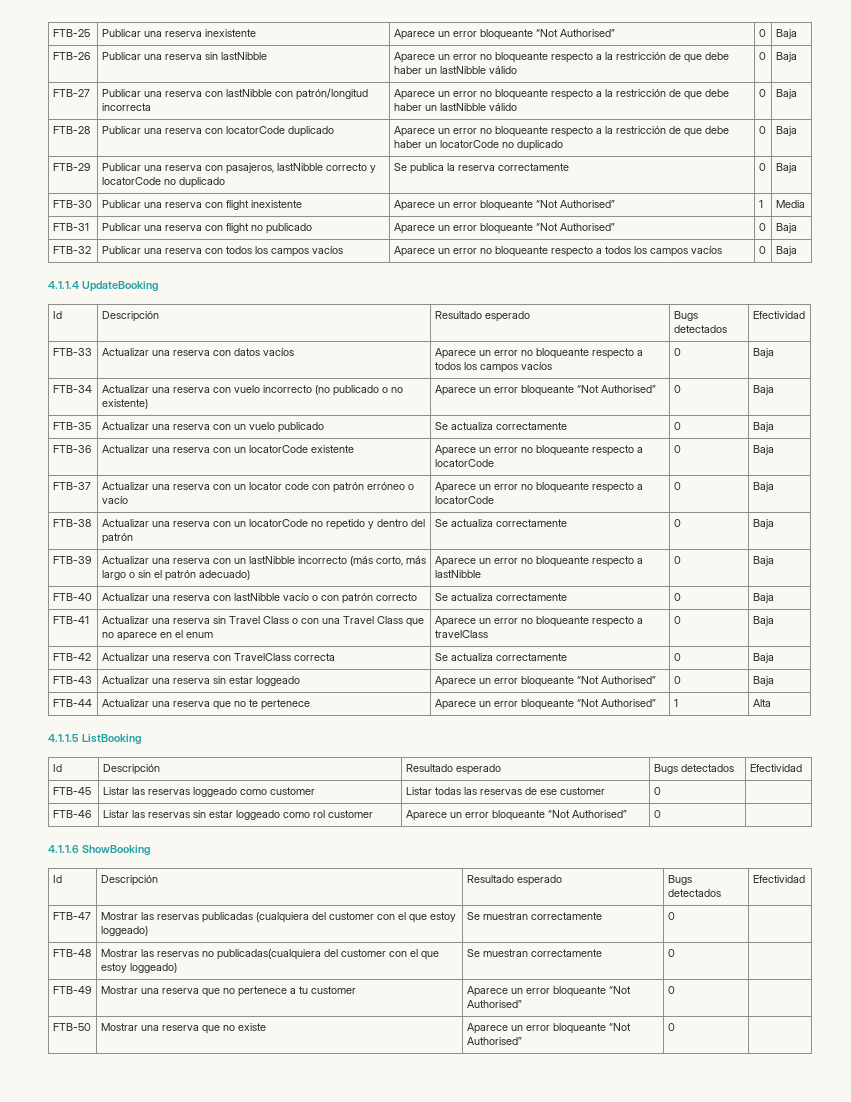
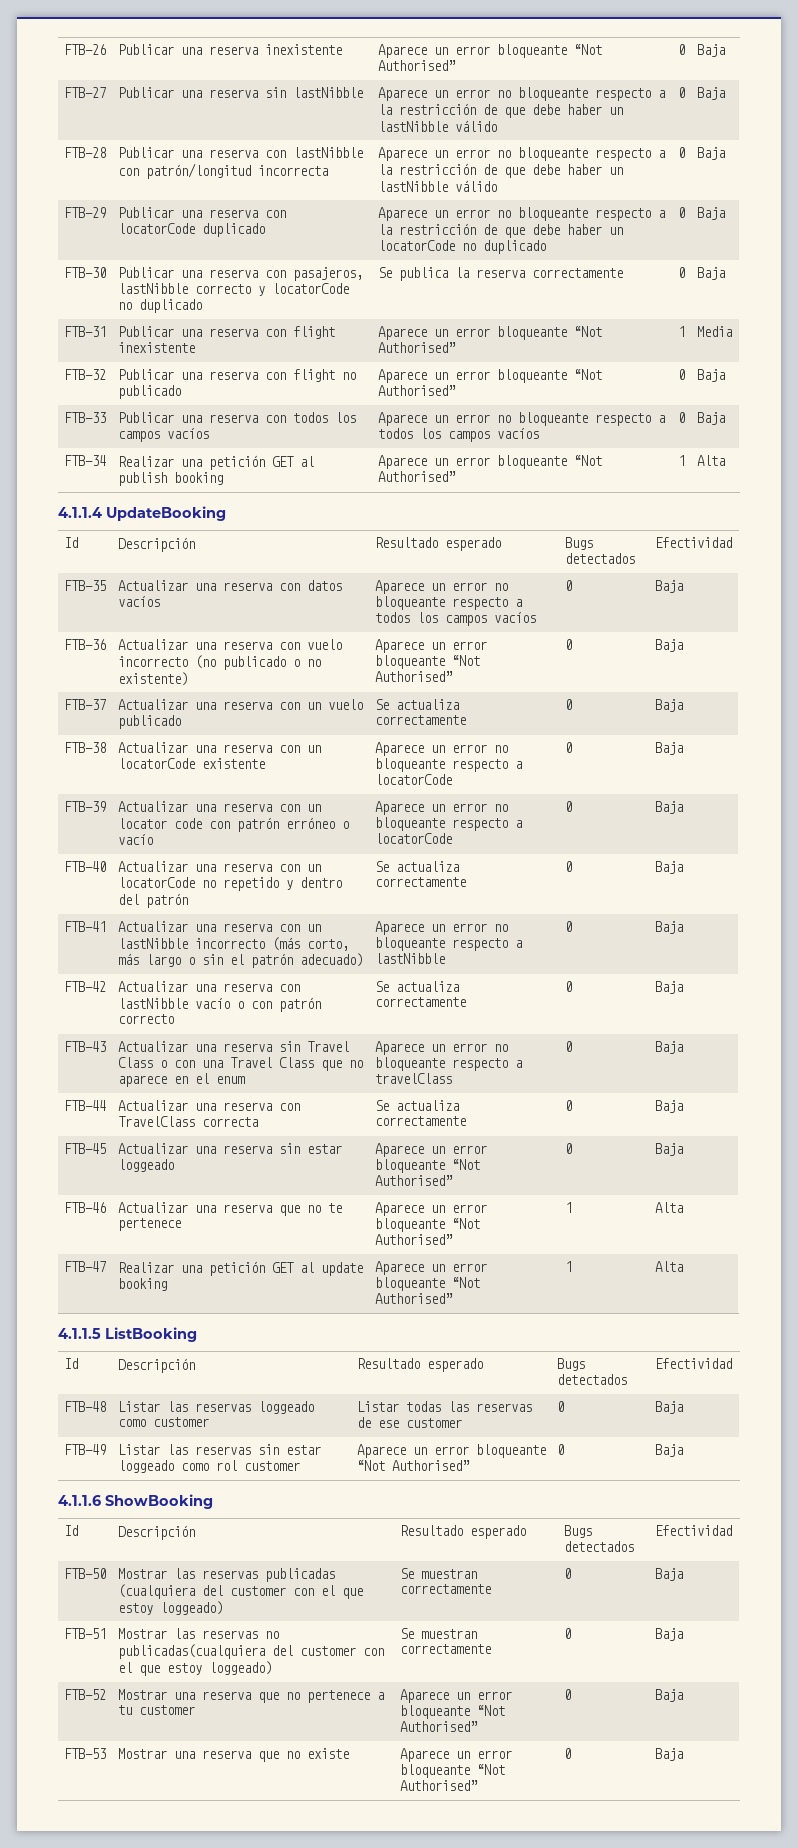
[52,29,90,37] FTB-25 -> [63,44,106,55] FTB-26
[52,52,90,60] FTB-26 -> [63,87,106,98] FTB-27
[52,89,90,97] FTB-27 -> [63,147,106,158] FTB-28
[52,126,90,134] FTB-28 -> [63,207,106,218] FTB-29
[52,163,90,171] FTB-29 -> [63,267,106,278] FTB-30
[52,200,92,208] FTB-30 -> [63,326,106,337] FTB-31
[52,223,89,231] FTB-31 -> [63,369,106,380] FTB-32
[52,246,91,254] FTB-32 -> [63,412,106,423] FTB-33
(797, 251) none -> [63,455,106,466] [117,455,314,470] [117,472,223,486] [377,455,602,469] [377,471,456,482] [677,455,685,466] [696,455,725,466] // FTB-34 | Realizar una petición GET al publish booking | Aparece un error bloqueante “Not Authorised” | 1 | Alta
[52,348,92,356] FTB-33 -> [63,580,106,591] FTB-35
[52,385,92,393] FTB-34 -> [63,639,106,650] FTB-36
[52,422,91,430] FTB-35 -> [63,699,106,710] FTB-37
[52,445,91,453] FTB-36 -> [63,742,106,753] FTB-38
[52,482,91,490] FTB-37 -> [63,801,106,812] FTB-39
[52,519,91,527] FTB-38 -> [63,861,106,872] FTB-40
[52,556,91,564] FTB-39 -> [63,921,106,932] FTB-41
[52,593,92,601] FTB-40 -> [63,981,106,992] FTB-42
[52,616,89,624] FTB-41 -> [63,1041,106,1052] FTB-43
[52,653,91,661] FTB-42 -> [63,1100,106,1111] FTB-44
[52,676,92,684] FTB-43 -> [63,1143,106,1154] FTB-45
[52,699,92,707] FTB-44 -> [63,1202,106,1213] FTB-46
(771, 703) none -> [63,1261,106,1272] [117,1261,363,1276] [117,1278,167,1291] [374,1261,487,1275] [374,1277,480,1291] [374,1293,453,1304] [564,1261,572,1272] [654,1261,683,1272] // FTB-47 | Realizar una petición GET al update booking | Aparece un error bloqueante “Not Authorised” | 1 | Alta
[52,787,91,795] FTB-45 -> [63,1401,106,1412] FTB-48
[52,810,91,818] // FTB-46 -> [654,1401,683,1414] [63,1444,106,1455] Baja // FTB-49
(661, 814) none -> [654,1444,683,1457] Baja
[52,912,91,920] FTB-47 -> [63,1568,106,1579] FTB-50
[52,949,91,957] // FTB-48 -> [654,1568,683,1581] [63,1628,106,1639] Baja // FTB-51
[52,986,91,994] // FTB-49 -> [654,1628,683,1641] [63,1689,106,1700] Baja // FTB-52
[52,1023,91,1031] // FTB-50 -> [654,1689,683,1702] [63,1748,106,1759] Baja // FTB-53
(675, 1027) none -> [654,1748,683,1761] Baja

